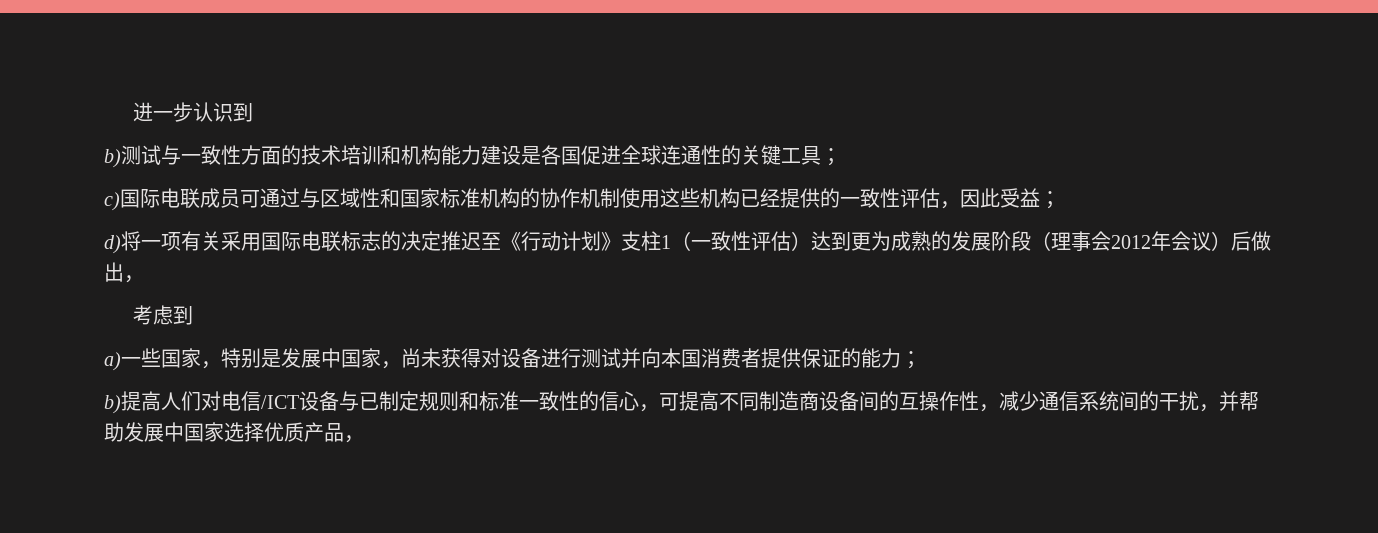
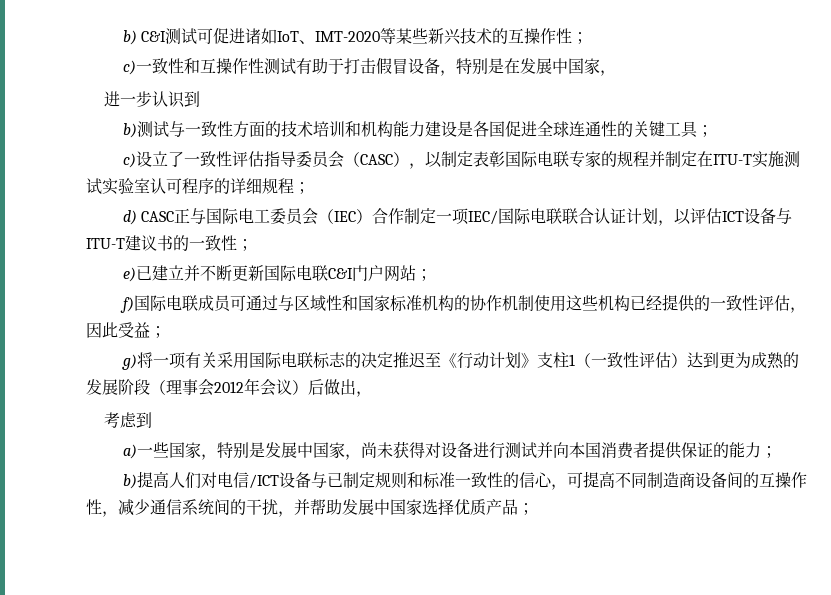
(132, 112) none -> [123,28,589,45] [123,58,617,76] b) C&I测试可促进诸如IoT、IMT-2020等某些新兴技术的互操作性； // c)一致性和互操作性测试有助于打击假冒设备，特别是在发展中国家， //
(120, 201) none -> [136,151,801,169] [86,178,310,195] [123,208,793,226] [86,235,253,251] [123,265,433,282] [120,297,135,313] 设立了一致性评估指导委员会（CASC），以制定表彰国际电联专家的规程并制定在ITU-T实施测试实验室认可程序的详细规程； // d) CASC正与国际电工委员会（IEC）合作制定一项IEC/国际电联联合认证计划，以评估ICT设备与ITU-T建议书的一致性； // e)已建立并不断更新国际电联C&I门户网站； // f)
[104,235,121,254] d) -> [122,354,138,370] g)
[344,435,364,443] ， -> [518,503,534,515] ；

